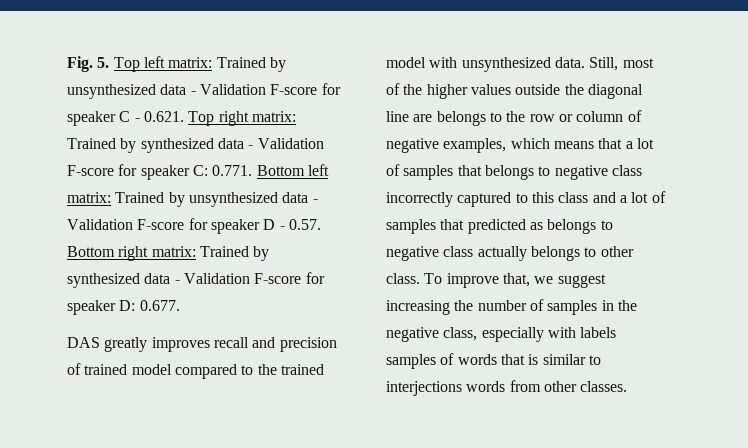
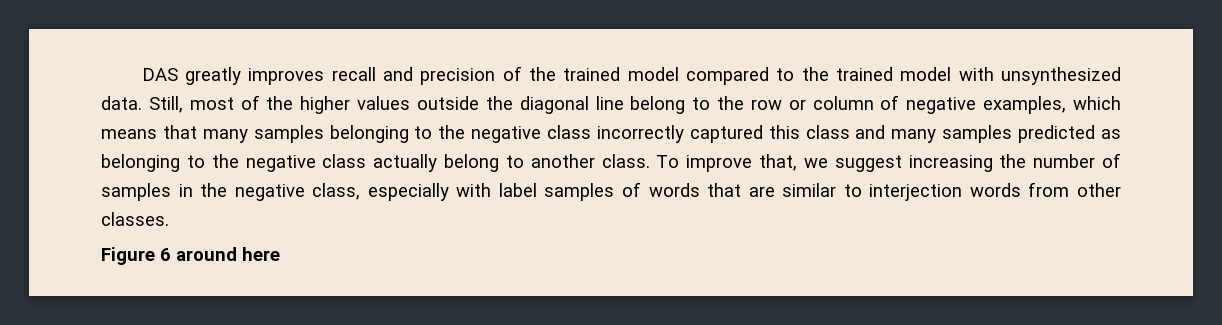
[67,56,286,72] [67,83,341,99] [67,111,296,126] [67,138,324,153] [67,164,329,180] [67,192,318,207] [67,218,321,234] [67,246,270,261] [67,272,325,288] [67,300,180,315] Fig. 5. Top left matrix: Trained by unsynthesized data - Validation F-score for speaker C - 0.621. Top right matrix: Trained by synthesized data - Validation F-score for speaker C: 0.771. Bottom left matrix: Trained by unsynthesized data - Validation F-score for speaker D - 0.57. Bottom right matrix: Trained by synthesized data - Validation F-score for speaker D: 0.677. // -> (141, 74) none
(81, 369) none -> [528,67,556,81] the
[413,111,486,126] are belongs -> [630,96,686,114] belong
[625,138,654,149] [386,164,551,180] a lot of samples that belongs to -> [202,125,466,143] many samples belonging to the
[515,193,528,203] to -> (763, 134) none
[619,191,666,203] [386,219,613,234] [386,246,634,261] a lot of samples that predicted as belongs to negative class actually belongs to other -> [891,125,1121,143] [101,154,595,172] many samples predicted as belonging to the negative class actually belong to another
[580,327,617,338] labels -> [498,183,537,197] label
[528,354,539,365] is -> [748,186,775,197] are
[386,381,462,396] interjections -> [869,184,963,201] interjection
(628, 386) none -> [101,247,280,265] // Figure 6 around here

